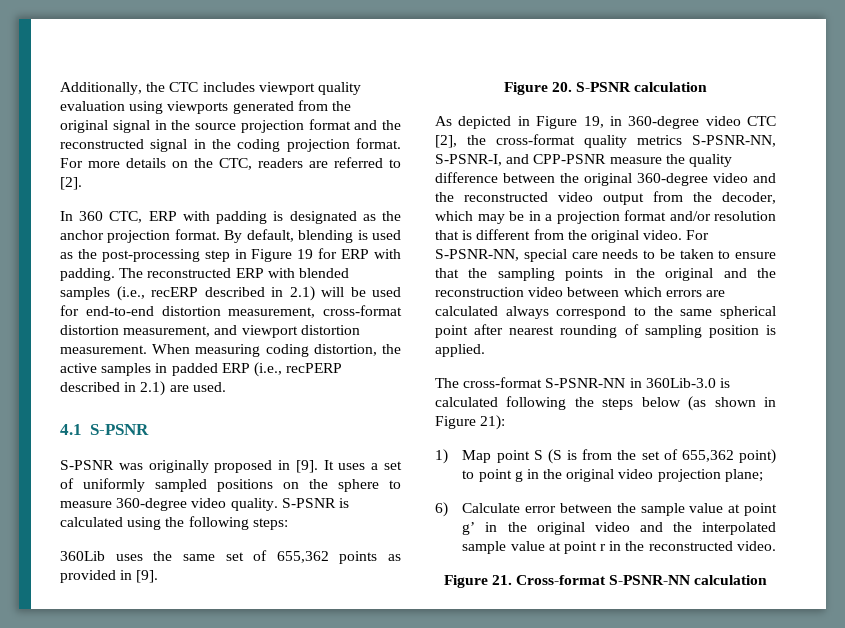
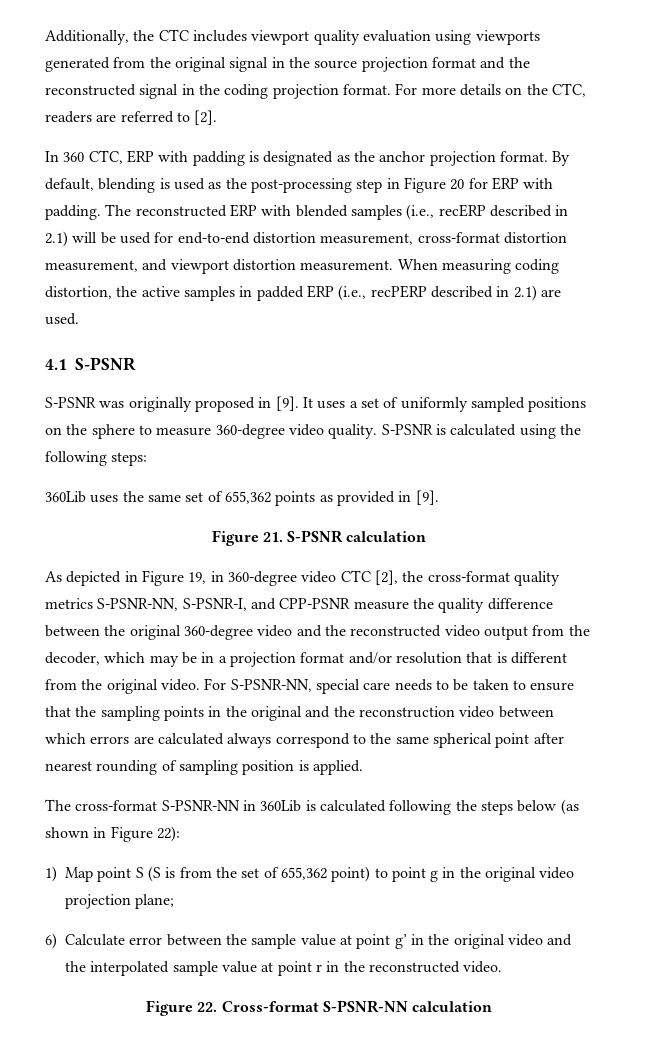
[297,249,314,259] 19 -> [450,179,465,190] 20
[551,82,572,92] 20. -> [262,532,283,542] 21.
[645,378,716,388] 360Lib-3.0 -> [260,800,302,812] 360Lib
[480,415,506,430] 21): -> [156,826,180,842] 22):
[491,575,512,585] 21. -> [197,1002,218,1012] 22.

